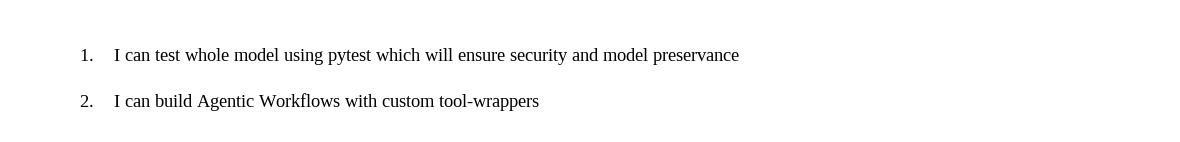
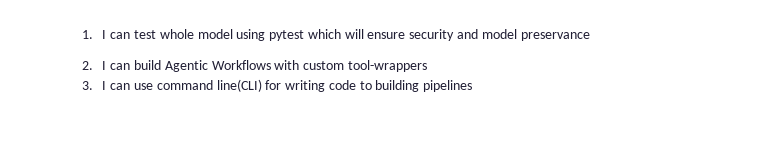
(539, 102) none -> [81,79,473,92] // 3. I can use command line(CLI) for writing code to building pipelines

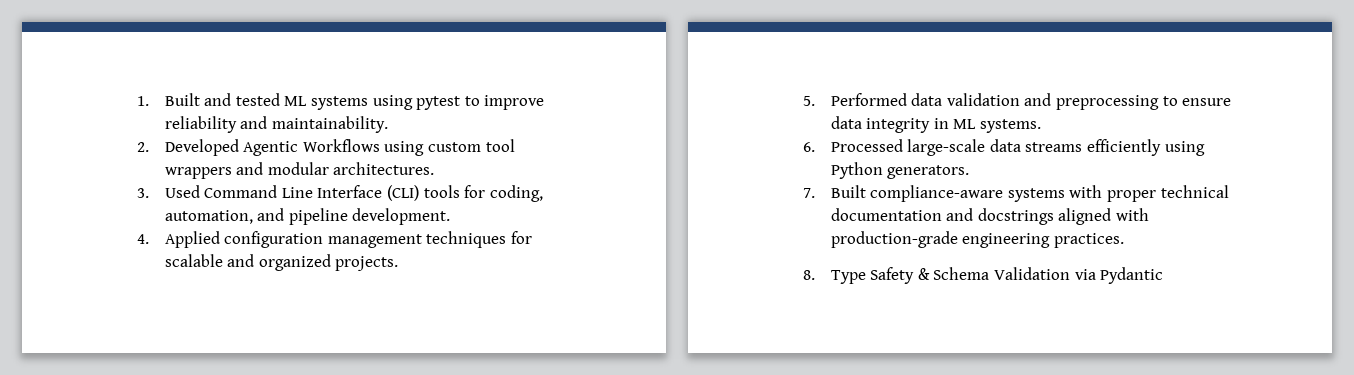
[102,29,590,41] [81,60,427,72] [81,79,473,92] I can test whole model using pytest which will ensure security and model preservance // 2. I can build Agentic Workflows with custom tool-wrappers // 3. I can use command line(CLI) for writing code to building pipelines -> [164,93,545,110] [164,116,388,133] [137,139,515,156] [164,162,435,179] [137,185,543,202] [164,208,451,225] [137,231,533,248] [164,254,399,271] [803,93,1232,110] [830,116,1042,133] [803,139,1205,156] [830,162,970,179] [803,185,1229,202] [830,208,1150,225] [830,231,1124,248] [803,267,1164,284] Built and tested ML systems using pytest to improve reliability and maintainability. // 2. Developed Agentic Workflows using custom tool wrappers and modular architectures. // 3. Used Command Line Interface (CLI) tools for coding, automation, and pipeline development. // 4. Applied configuration management techniques for scalable and organized projects. // 5. Performed data validation and preprocessing to ensure data integrity in ML systems. // 6. Processed large-scale data streams efficiently using Python generators. // 7. Built compliance-aware systems with proper technical documentation and docstrings aligned with production-grade engineering practices. // 8. Type Safety & Schema Validation via Pydantic

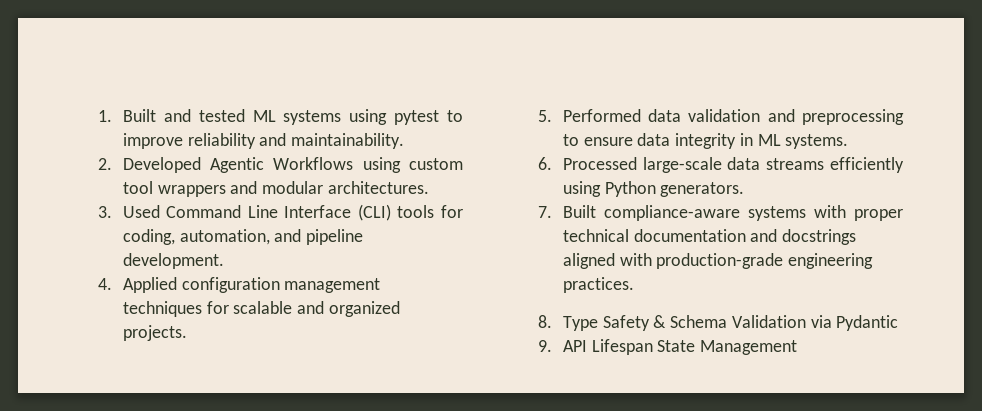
(1164, 275) none -> [538,339,798,355] // 9. API Lifespan State Management

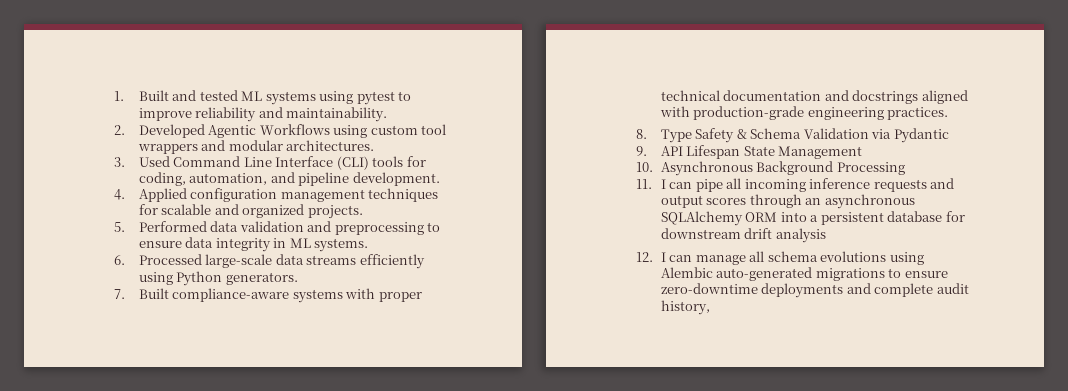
(798, 347) none -> [636,161,905,176] [636,178,955,192] [660,194,915,209] [660,211,965,226] [660,228,826,243] [636,251,924,265] [660,267,948,281] [660,283,969,298] [660,300,710,315] // 10. Asynchronous Background Processing // 11. I can pipe all incoming inference requests and output scores through an asynchronous SQLAlchemy ORM into a persistent database for downstream drift analysis // 12. I can manage all schema evolutions using Alembic auto-generated migrations to ensure zero-downtime deployments and complete audit history,

